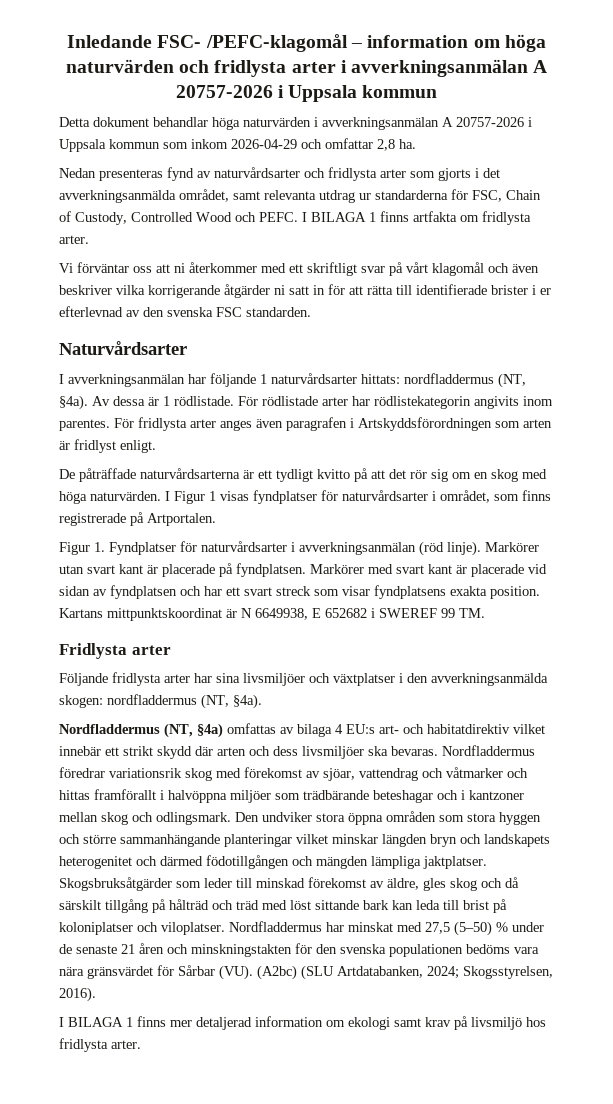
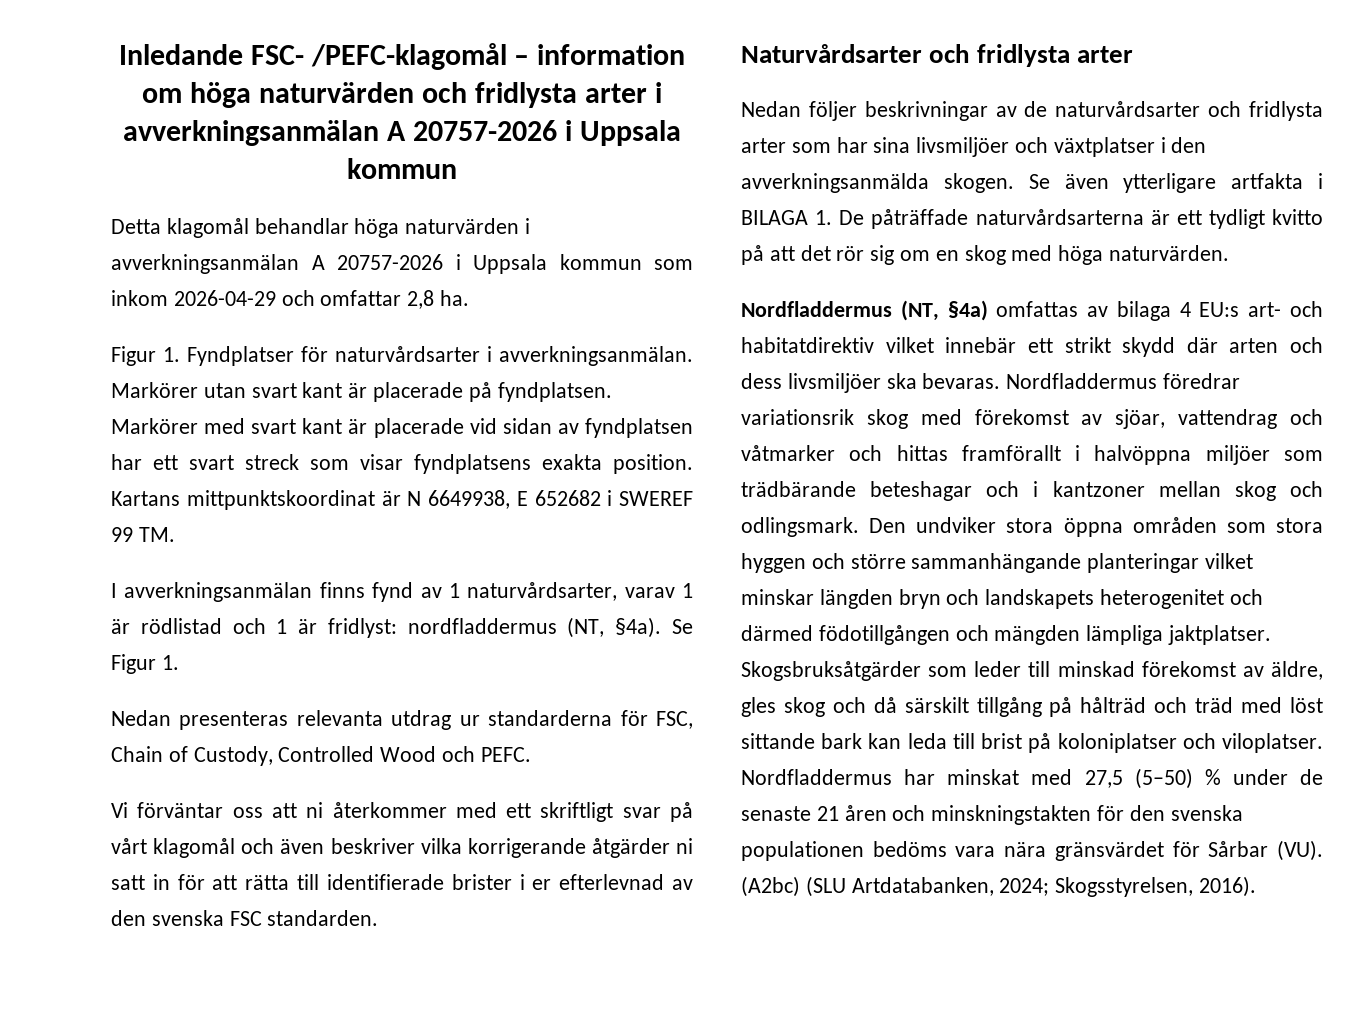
[93,117,149,127] dokument -> [166,218,249,238] klagomål
[59,167,500,181] [59,189,260,203] Nedan presenteras fynd av naturvårdsarter och fridlysta arter som gjorts i det avverkningsanmälda området, samt -> [111,346,693,366] [111,382,612,402] [111,418,693,438] [111,454,693,474] [111,490,693,510] [111,527,175,542] [111,582,693,602] [111,617,693,638] [111,654,179,674] [111,710,289,730] Figur 1. Fyndplatser för naturvårdsarter i avverkningsanmälan. Markörer utan svart kant är placerade på fyndplatsen. Markörer med svart kant är placerade vid sidan av fyndplatsen har ett svart streck som visar fyndplatsens exakta position. Kartans mittpunktskoordinat är N 6649938, E 652682 i SWEREF 99 TM. // I avverkningsanmälan finns fynd av 1 naturvårdsarter, varav 1 är rödlistad och 1 är fridlyst: nordfladdermus (NT, §4a). Se Figur 1. // Nedan presenteras
[302,211,531,225] [59,235,89,244] I BILAGA 1 finns artfakta om fridlysta arter. -> (531, 754) none
[59,373,526,388] [59,395,553,410] [59,417,552,431] [59,439,156,453] // I avverkningsanmälan har följande 1 naturvårdsarter hittats: nordfladdermus (NT, §4a). Av dessa är 1 rödlistade. För rödlistade arter har rödlistekategorin angivits inom parentes. För fridlysta arter anges även paragrafen i Artskyddsförordningen som arten är fridlyst enligt. // -> [929,44,1133,67] [741,101,1323,121] [741,137,1207,157] [741,173,1323,193] [741,210,833,225] och fridlysta arter // Nedan följer beskrivningar av de naturvårdsarter och fridlysta arter som har sina livsmiljöer och växtplatser i den avverkningsanmälda skogen. Se även ytterligare artfakta i BILAGA 1.
[165,490,551,504] [59,512,216,526] [59,541,539,556] [59,563,547,577] [59,585,540,599] [59,608,485,621] [59,643,171,659] [59,672,548,686] [59,694,262,709] I Figur 1 visas fyndplatser för naturvårdsarter i området, som finns registrerade på Artportalen. // Figur 1. Fyndplatser för naturvårdsarter i avverkningsanmälan (röd linje). Markörer utan svart kant är placerade på fyndplatsen. Markörer med svart kant är placerade vid sidan av fyndplatsen och har ett svart streck som visar fyndplatsens exakta position. Kartans mittpunktskoordinat är N 6649938, E 652682 i SWEREF 99 TM. // Fridlysta arter // Följande fridlysta arter har sina livsmiljöer och växtplatser i den avverkningsanmälda skogen: nordfladdermus (NT, §4a). -> (1230, 253) none
[59,1016,546,1030] [59,1038,141,1052] // I BILAGA 1 finns mer detaljerad information om ekologi samt krav på livsmiljö hos fridlysta arter. -> (1257, 886) none

